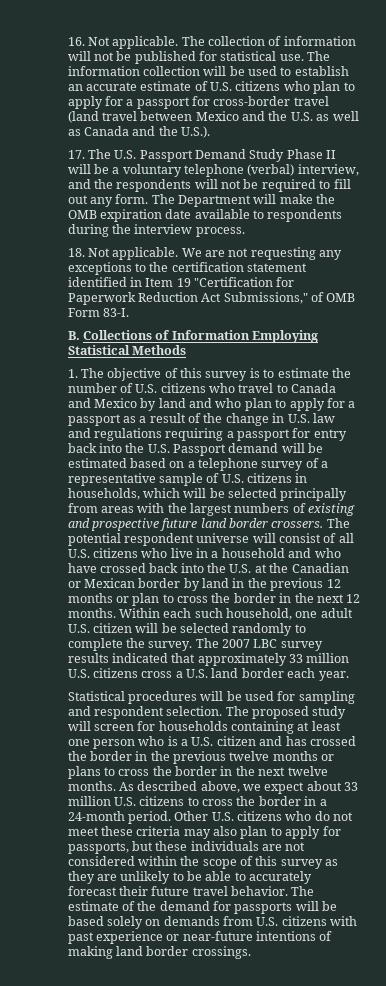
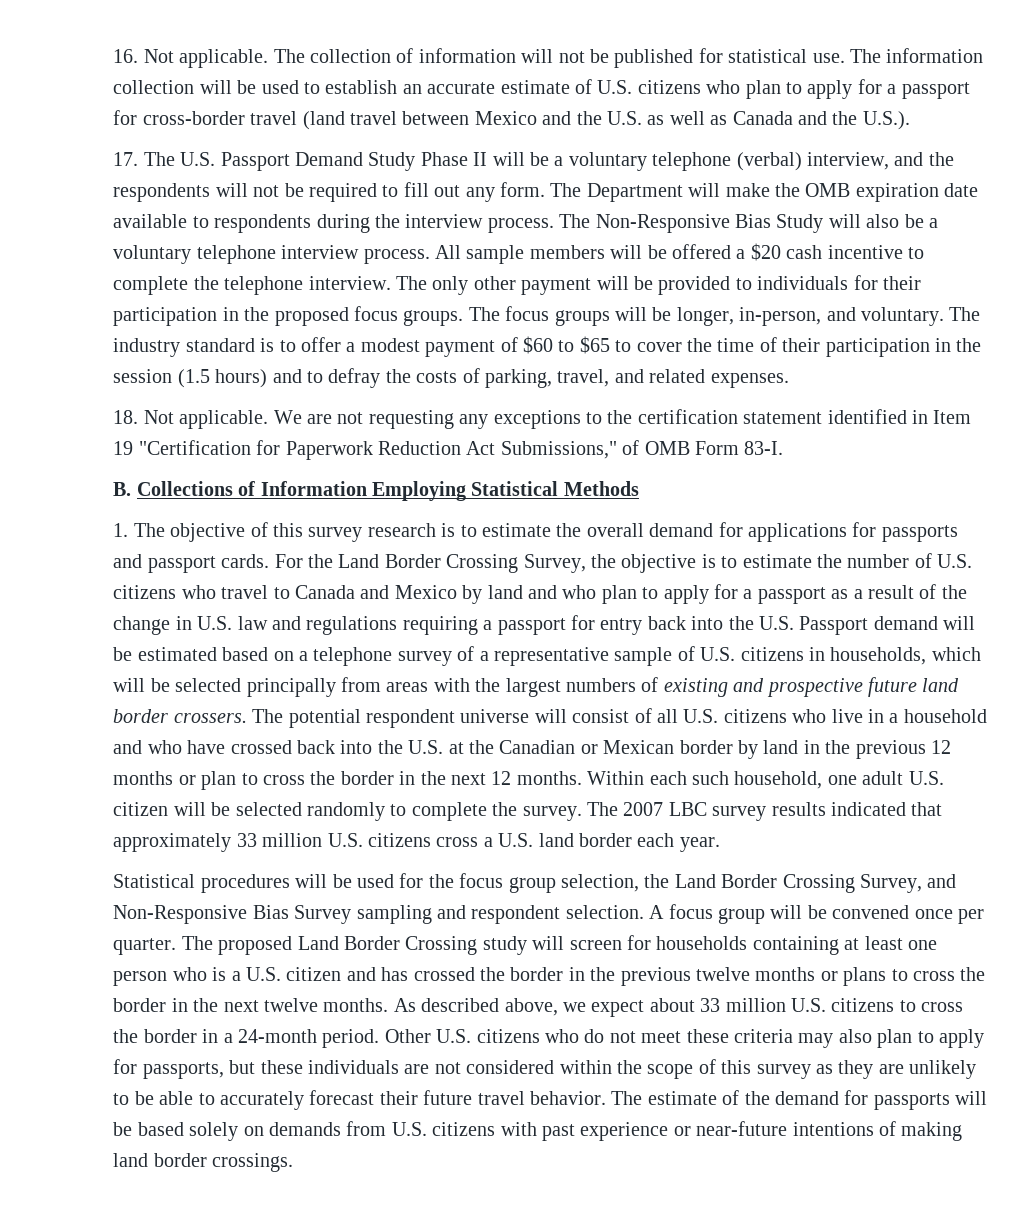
(245, 232) none -> [559,214,938,233] [113,243,924,264] [113,275,921,295] [113,306,981,326] [113,336,982,357] [113,368,789,388] The Non-Responsive Bias Study will also be a voluntary telephone interview process. All sample members will be offered a $20 cash incentive to complete the telephone interview. The only other payment will be provided to individuals for their participation in the proposed focus groups. The focus groups will be longer, in-person, and voluntary. The industry standard is to offer a modest payment of $60 to $65 to cover the time of their participation in the session (1.5 hours) and to defray the costs of parking, travel, and related expenses.
(248, 376) none -> [367,522,958,542] [113,554,697,573] research is to estimate the overall demand for applications for passports and passport cards. For the Land Border Crossing Survey, the objective
[298,691,355,704] [67,706,310,719] sampling and respondent selection. The proposed -> [428,873,957,893] [113,904,984,924] [113,936,478,955] the focus group selection, the Land Border Crossing Survey, and Non-Responsive Bias Survey sampling and respondent selection. A focus group will be convened once per quarter. The proposed Land Border Crossing

